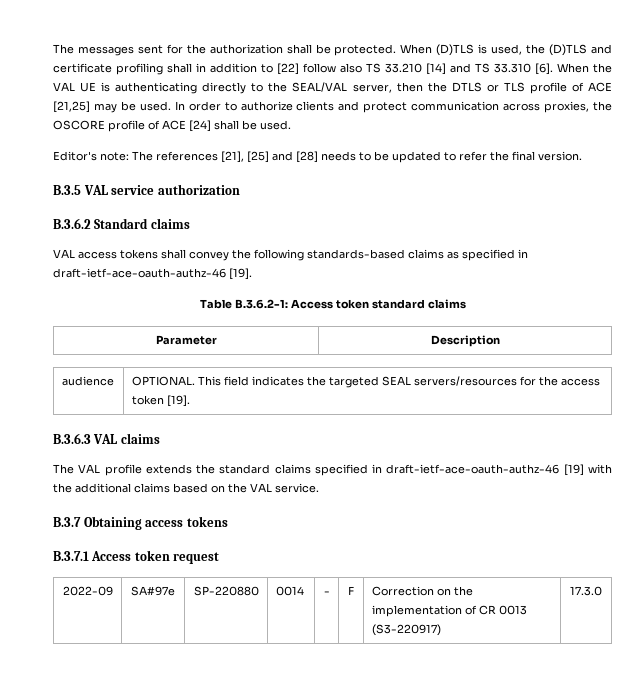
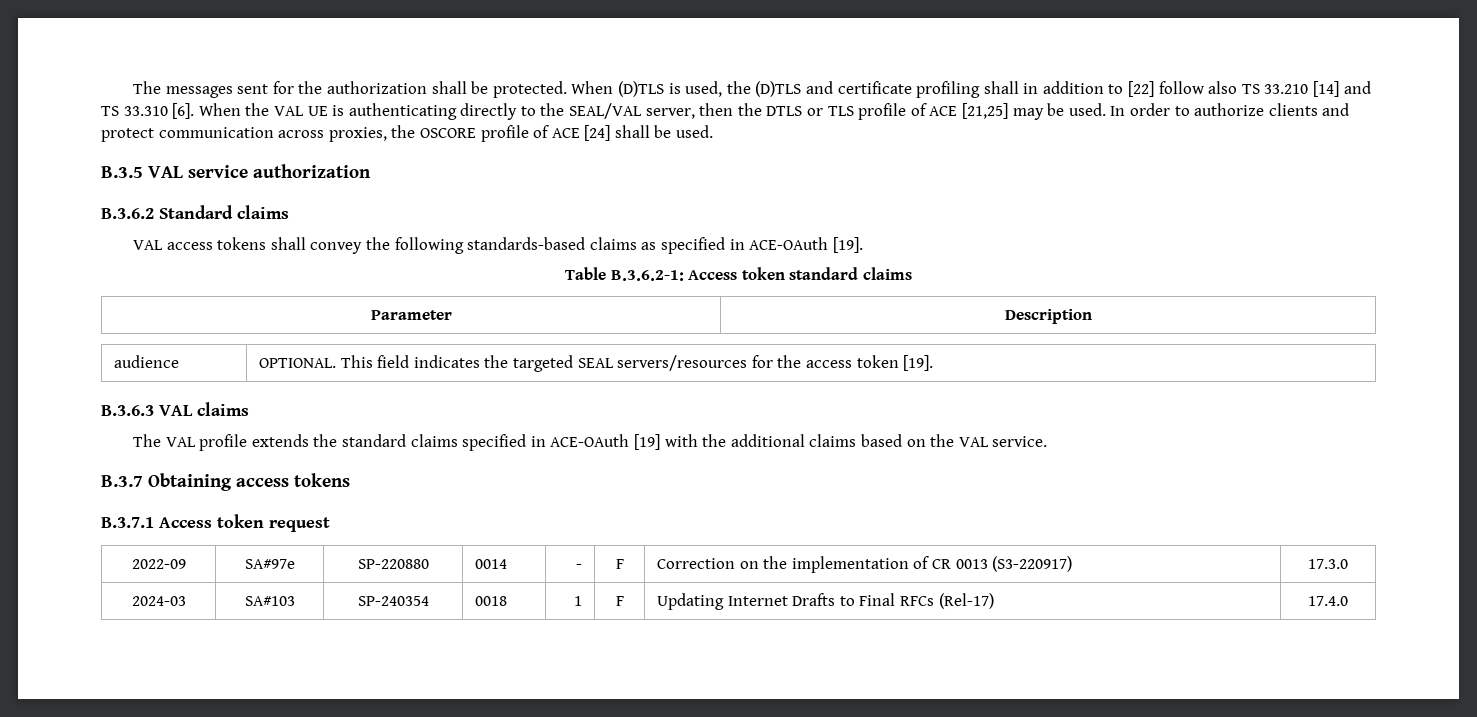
[53,151,582,163] // Editor's note: The references [21], [25] and [28] needs to be updated to refer the final version. -> (714, 131) none
[53,268,226,278] draft-ietf-ace-oauth-authz-46 -> [749,237,829,250] ACE-OAuth
[386,464,560,474] draft-ietf-ace-oauth-authz-46 -> [550,434,630,447] ACE-OAuth
(602, 591) none -> [131,596,186,606] [244,596,295,606] [357,596,429,606] [475,596,508,606] [573,596,582,606] [615,596,624,606] [657,593,994,610] [1308,596,1348,606] // 2024-03 | SA#103 | SP-240354 | 0018 | 1 | F | Updating Internet Drafts to Final RFCs (Rel-17) | 17.4.0

